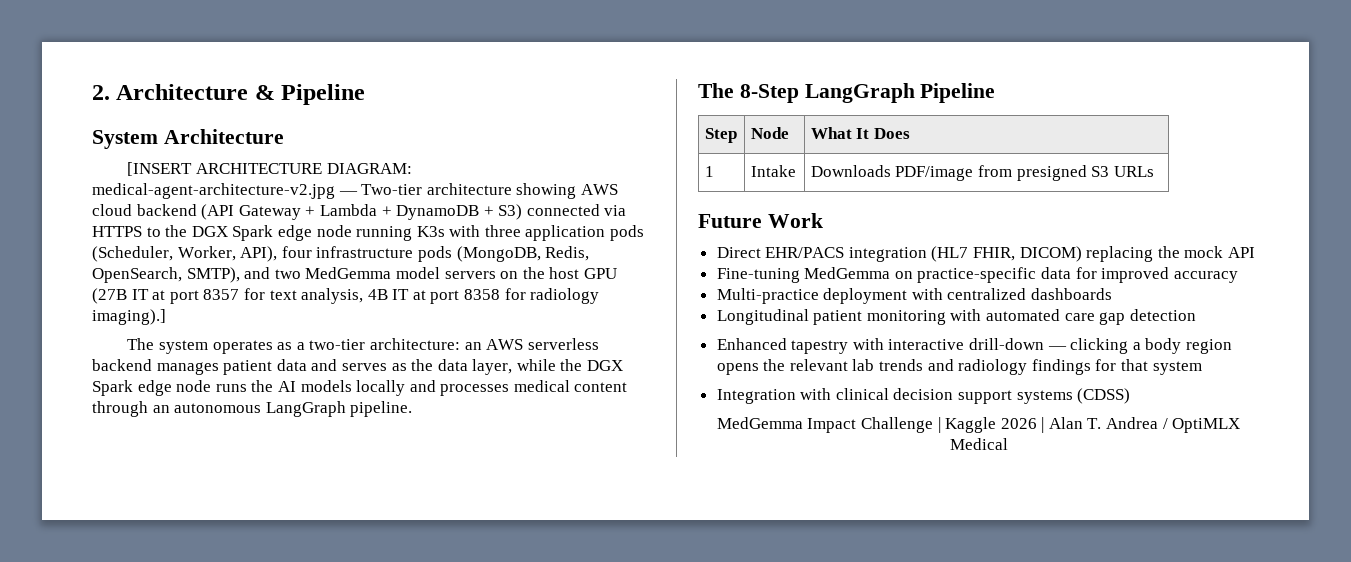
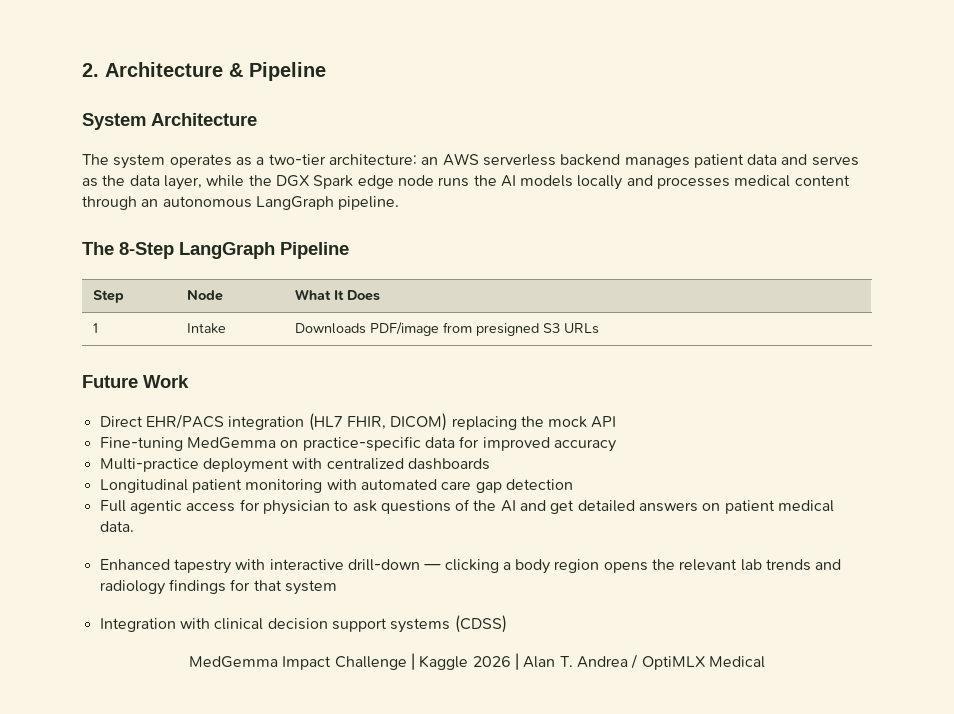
[127,162,412,176] [92,183,618,199] [92,204,627,220] [92,225,645,241] [92,246,590,262] [92,267,617,283] [92,288,600,304] [92,309,166,325] // [INSERT ARCHITECTURE DIAGRAM: medical-agent-architecture-v2.jpg — Two-tier architecture showing AWS cloud backend (API Gateway + Lambda + DynamoDB + S3) connected via HTTPS to the DGX Spark edge node running K3s with three application pods (Scheduler, Worker, API), four infrastructure pods (MongoDB, Redis, OpenSearch, SMTP), and two MedGemma model servers on the host GPU (27B IT at port 8357 for text analysis, 4B IT at port 8358 for radiology imaging).] -> (257, 119) none
(1196, 315) none -> [99,499,835,515] [99,521,134,532] // Full agentic access for physician to ask questions of the AI and get detailed answers on patient medical data.

